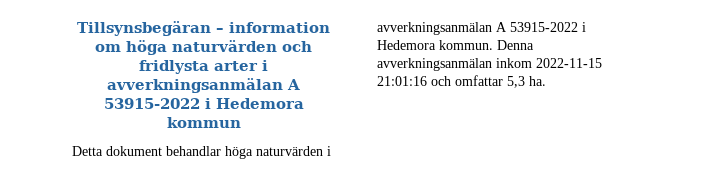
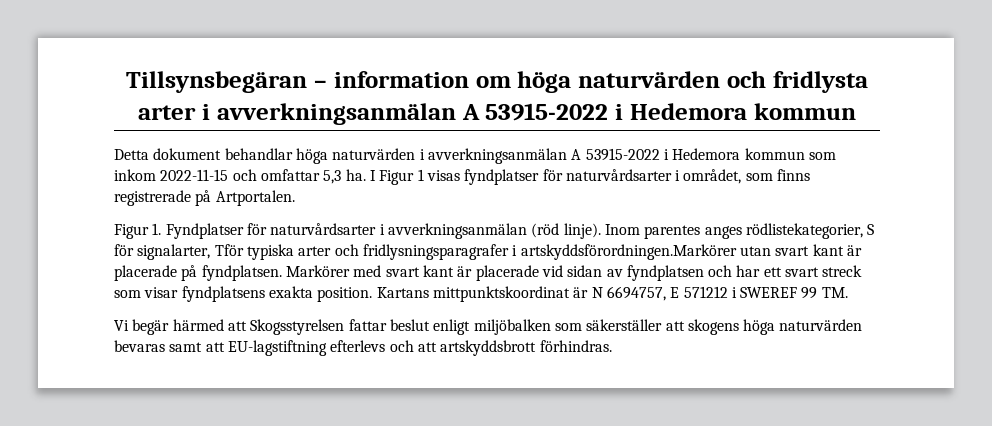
[439,40,534,50] [377,58,492,71] kommun. Denna avverkningsanmälan -> [744,148,836,160] kommun som
[377,76,427,86] 21:01:16 -> (229, 175) none
(546, 81) none -> [369,169,811,185] [114,190,295,206] [114,223,875,239] [114,244,862,260] [114,265,863,281] [114,286,848,302] [114,319,863,335] [114,340,612,356] I Figur 1 visas fyndplatser för naturvårdsarter i området, som finns registrerade på Artportalen. // Figur 1. Fyndplatser för naturvårdsarter i avverkningsanmälan (röd linje). Inom parentes anges rödlistekategorier, S för signalarter, Tför typiska arter och fridlysningsparagrafer i artskyddsförordningen.Markörer utan svart kant är placerade på fyndplatsen. Markörer med svart kant är placerade vid sidan av fyndplatsen och har ett svart streck som visar fyndplatsens exakta position. Kartans mittpunktskoordinat är N 6694757, E 571212 i SWEREF 99 TM. // Vi begär härmed att Skogsstyrelsen fattar beslut enligt miljöbalken som säkerställer att skogens höga naturvärden bevaras samt att EU-lagstiftning efterlevs och att artskyddsbrott förhindras.

